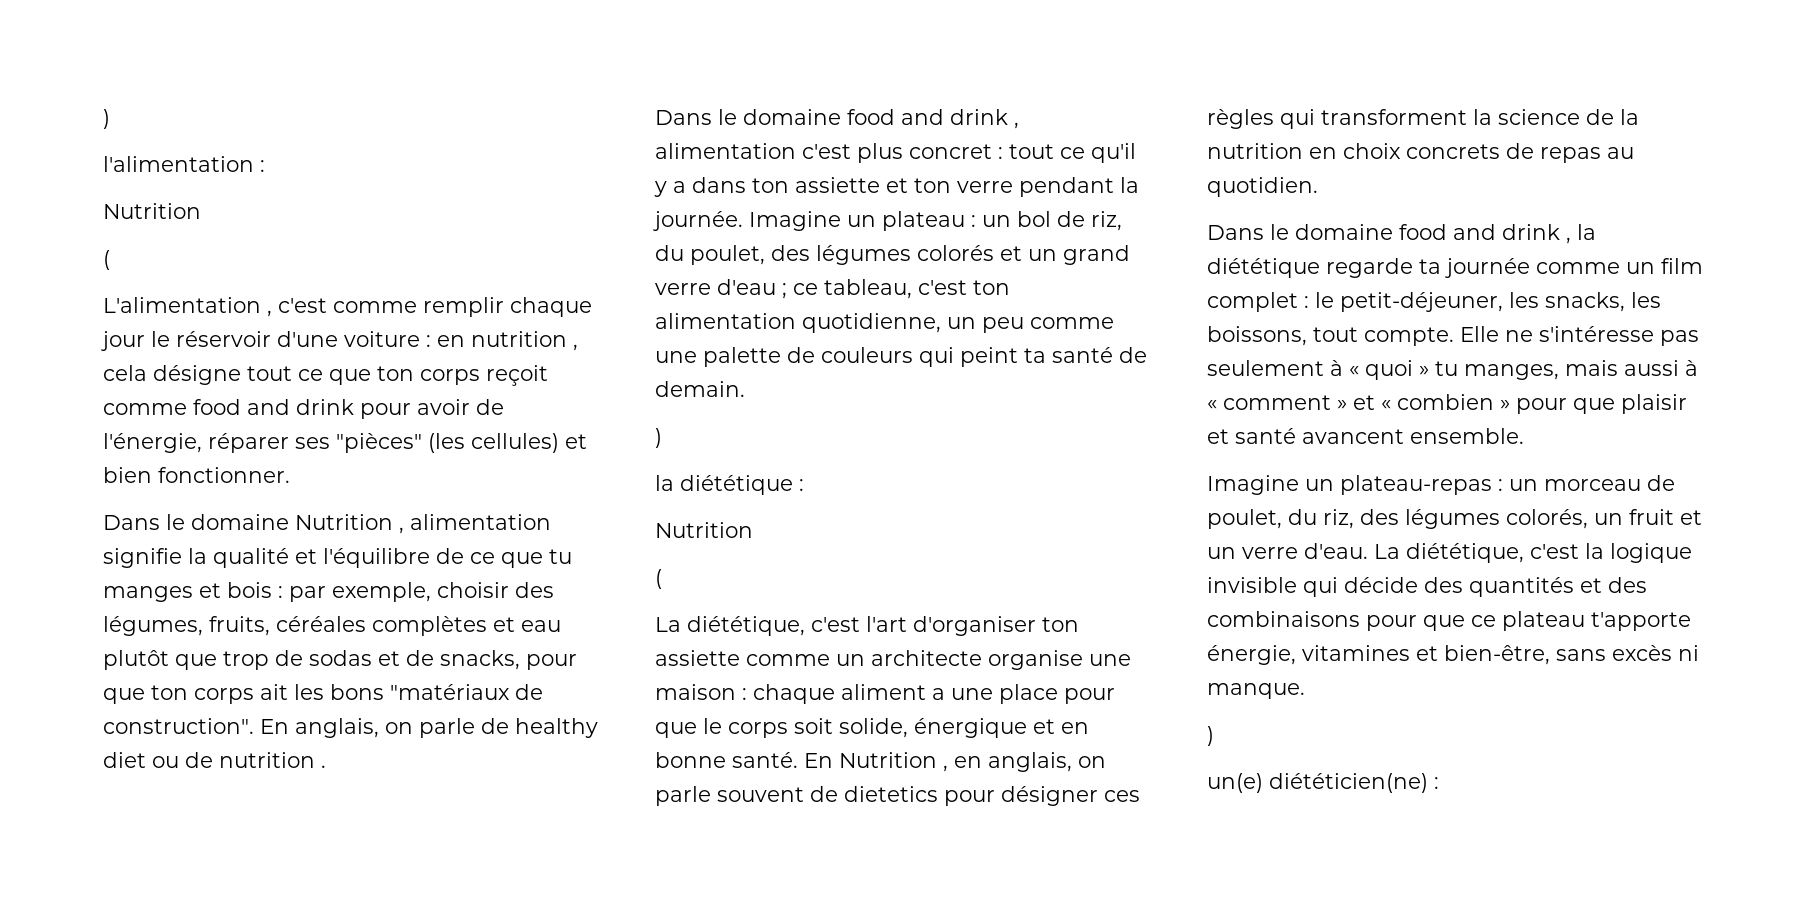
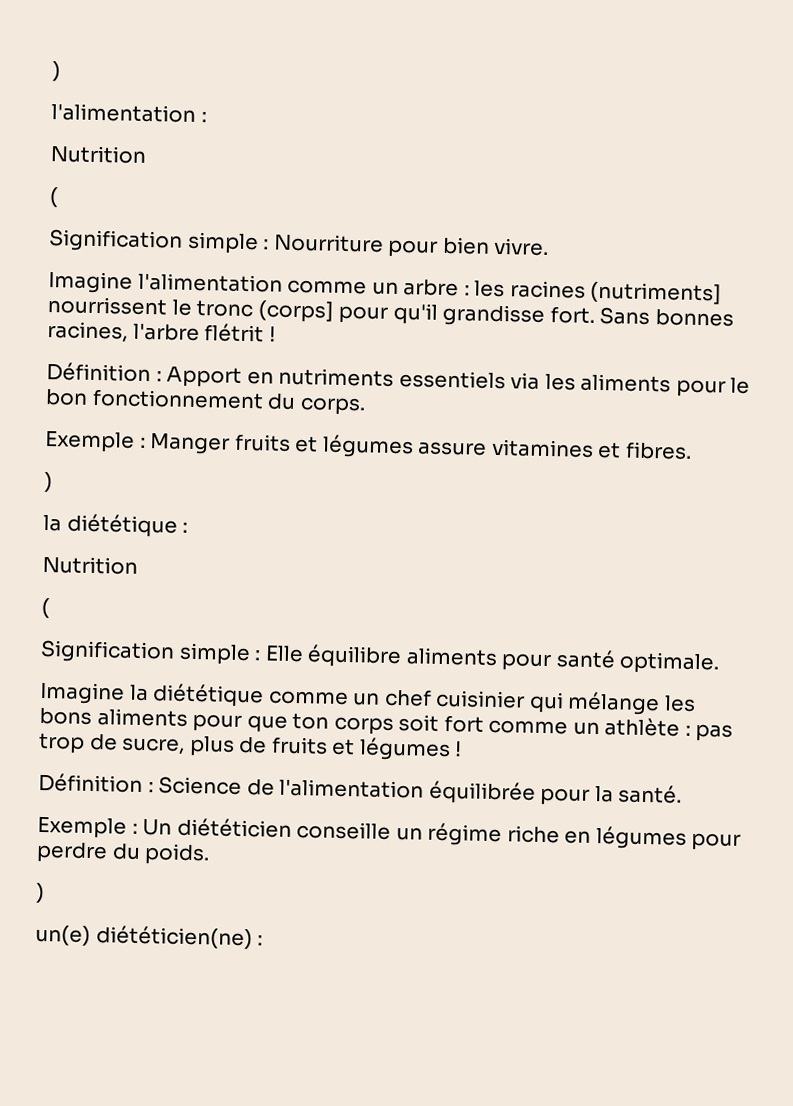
[103,297,592,317] [101,331,578,351] [103,365,548,386] [103,399,504,419] [103,433,587,453] [103,467,290,483] [103,514,551,534] [103,548,572,568] [103,582,554,602] [103,616,561,636] [103,650,577,670] [103,684,543,704] [103,718,598,738] [103,752,326,768] [655,109,1019,129] [655,143,1136,163] [654,177,1139,197] [653,211,1122,231] [655,245,1130,265] [655,279,1010,299] [655,313,1114,333] [655,347,1147,367] [655,381,745,397] L'alimentation , c'est comme remplir chaque jour le réservoir d'une voiture : en nutrition , cela désigne tout ce que ton corps reçoit comme food and drink pour avoir de l'énergie, réparer ses "pièces" (les cellules) et bien fonctionner. // Dans le domaine Nutrition , alimentation signifie la qualité et l'équilibre de ce que tu manges et bois : par exemple, choisir des légumes, fruits, céréales complètes et eau plutôt que trop de sodas et de snacks, pour que ton corps ait les bons "matériaux de construction". En anglais, on parle de healthy diet ou de nutrition . // Dans le domaine food and drink , alimentation c'est plus concret : tout ce qu'il y a dans ton assiette et ton verre pendant la journée. Imagine un plateau : un bol de riz, du poulet, des légumes colorés et un grand verre d'eau ; ce tableau, c'est ton alimentation quotidienne, un peu comme une palette de couleurs qui peint ta santé de demain. -> [48,229,550,258] [48,271,723,305] [47,296,734,327] [47,321,276,343] [46,362,751,398] [45,388,366,416] [44,430,692,460] Signification simple : Nourriture pour bien vivre. // Imagine l'alimentation comme un arbre : les racines (nutriments] nourrissent le tronc (corps] pour qu'il grandisse fort. Sans bonnes racines, l'arbre flétrit ! // Définition : Apport en nutriments essentiels via les aliments pour le bon fonctionnement du corps. // Exemple : Manger fruits et légumes assure vitamines et fibres.
[655,616,1079,636] [655,650,1131,670] [655,684,1115,704] [655,718,722,738] La diététique, c'est l'art d'organiser ton assiette comme un architecte organise une maison : chaque aliment a une place pour que le -> [40,639,721,675] [39,681,696,716] [39,707,330,733] Signification simple : Elle équilibre aliments pour santé optimale. // Imagine la diététique comme un chef cuisinier qui mélange les bons aliments pour que ton
[839,718,1089,738] [655,752,1106,772] [655,786,1140,806] [1207,109,1639,129] [1207,143,1634,163] [1207,177,1318,197] [1207,224,1596,244] [1207,258,1703,278] [1207,292,1661,312] [1207,326,1699,346] [1207,360,1698,380] [1207,394,1687,414] [1207,428,1524,444] [1207,475,1675,495] [1207,509,1702,529] [1207,543,1692,563] [1207,577,1647,597] [1207,611,1691,631] [1207,645,1699,665] [1207,683,1305,699] solide, énergique et en bonne santé. En Nutrition , en anglais, on parle souvent de dietetics pour désigner ces règles qui transforment la science de la nutrition en choix concrets de repas au quotidien. // Dans le domaine food and drink , la diététique regarde ta journée comme un film complet : le petit-déjeuner, les snacks, les boissons, tout compte. Elle ne s'intéresse pas seulement à « quoi » tu manges, mais aussi à « comment » et « combien » pour que plaisir et santé avancent ensemble. // Imagine un plateau-repas : un morceau de poulet, du riz, des légumes colorés, un fruit et un verre d'eau. La diététique, c'est la logique invisible qui décide des quantités et des combinaisons pour que ce plateau t'apporte énergie, vitamines et bien-être, sans excès ni manque. -> [443,714,734,742] [38,732,463,762] [38,772,683,806] [37,816,742,851] [36,841,211,866] fort comme un athlète : pas trop de sucre, plus de fruits et légumes ! // Définition : Science de l'alimentation équilibrée pour la santé. // Exemple : Un diététicien conseille un régime riche en légumes pour perdre du poids.

